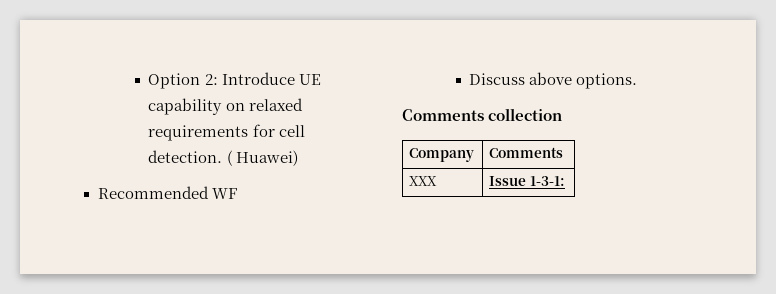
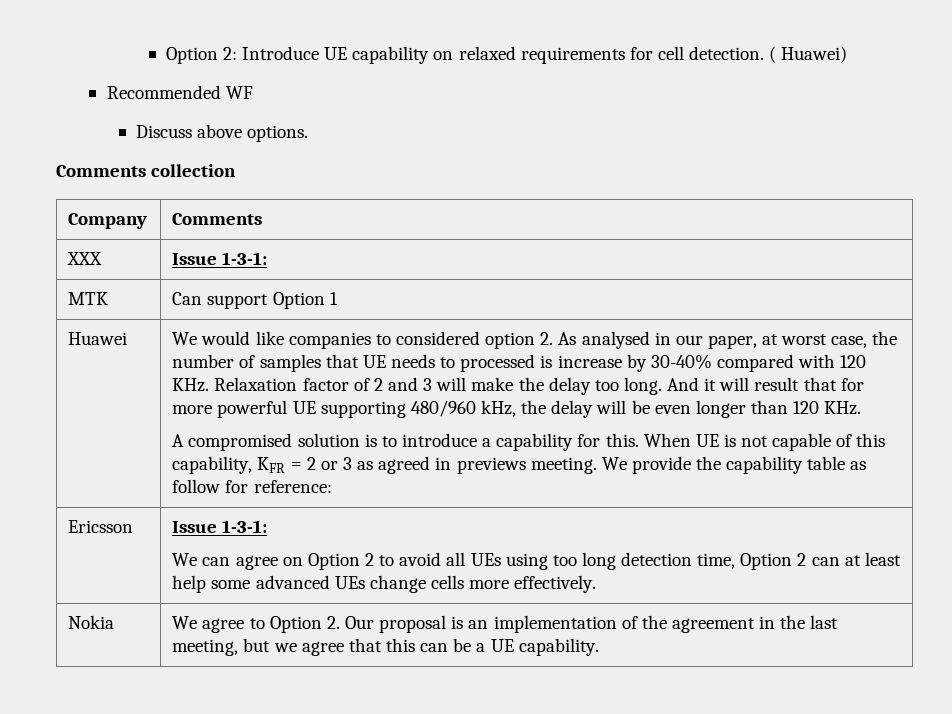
(565, 181) none -> [68,292,109,305] [172,292,338,309] [68,332,128,345] [172,331,898,349] [172,354,867,372] [172,377,864,395] [172,400,862,418] [172,433,886,451] [172,456,867,474] [172,479,332,493] [68,520,134,533] [172,520,268,533] [172,552,901,570] [172,575,597,593] [68,615,115,629] [172,615,839,633] [172,638,599,656] // MTK | Can support Option 1 // Huawei | We would like companies to considered option 2. As analysed in our paper, at worst case, the number of samples that UE needs to processed is increase by 30-40% compared with 120 KHz. Relaxation factor of 2 and 3 will make the delay too long. And it will result that for more powerful UE supporting 480/960 kHz, the delay will be even longer than 120 KHz. // A compromised solution is to introduce a capability for this. When UE is not capable of this capability, KFR = 2 or 3 as agreed in previews meeting. We provide the capability table as follow for reference: // Ericsson | Issue 1-3-1: // We can agree on Option 2 to avoid all UEs using too long detection time, Option 2 can at least help some advanced UEs change cells more effectively. // Nokia | We agree to Option 2. Our proposal is an implementation of the agreement in the last meeting, but we agree that this can be a UE capability.

